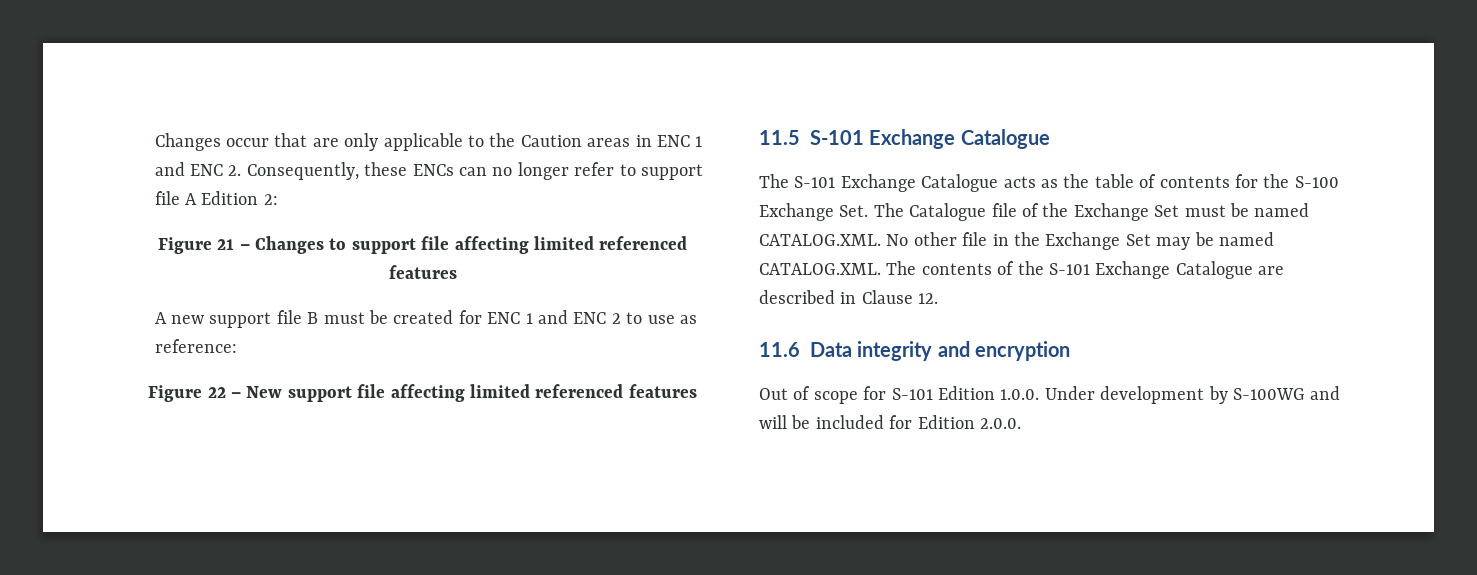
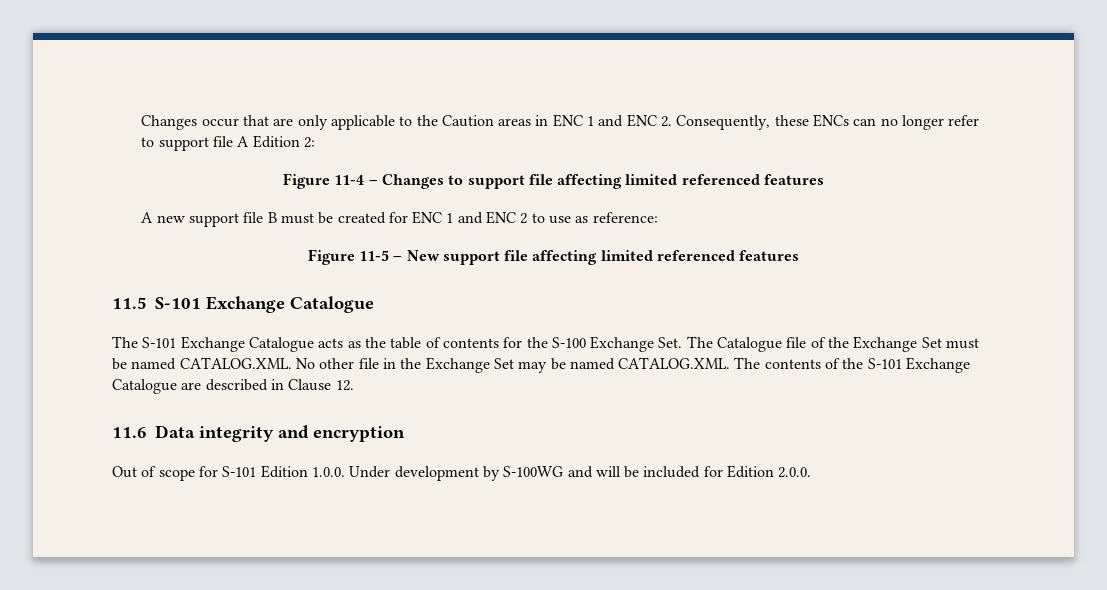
[217,239,235,250] 21 -> [334,175,365,185] 11-4
[207,387,226,398] 22 -> [358,250,389,261] 11-5

